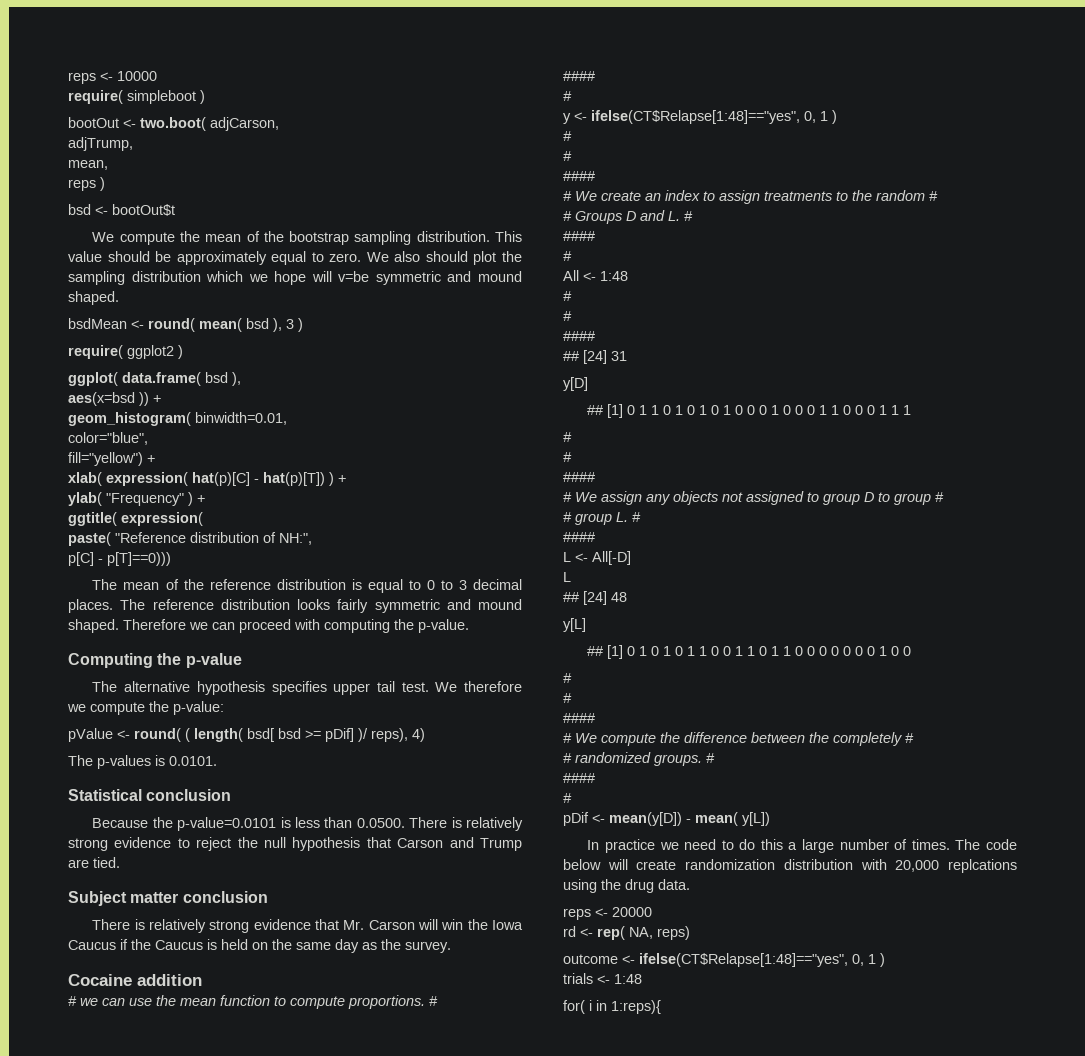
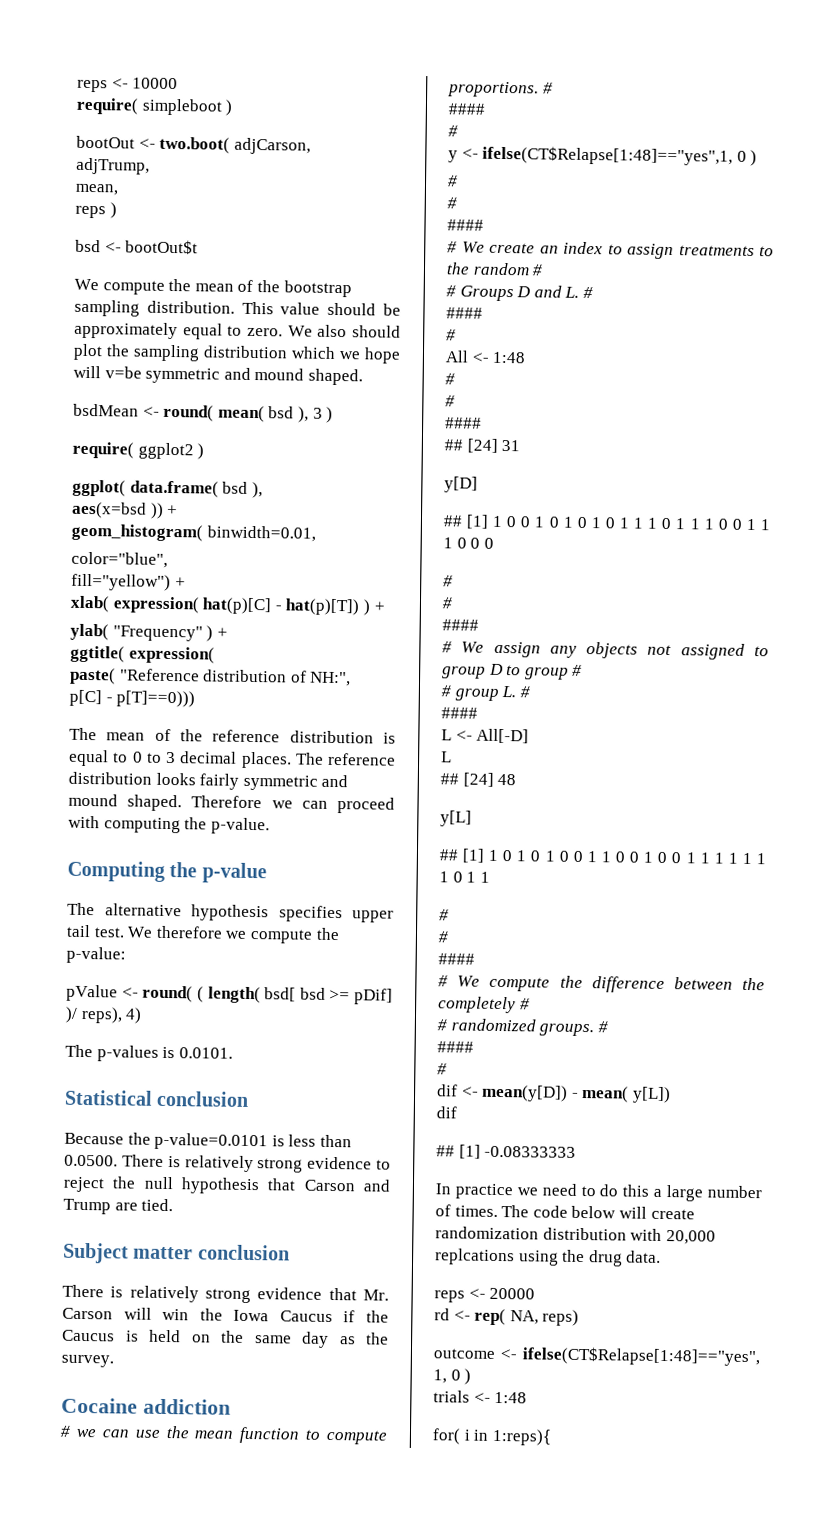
[137,974,202,986] addition -> [142,1398,231,1415] addiction
[591,110,828,124] ifelse(CT$Relapse[1:48]=="yes", 0, 1 -> [482,145,747,166] ifelse(CT$Relapse[1:48]=="yes",1, 0
[627,405,648,415] 0 1 -> [492,515,532,528] 1 0 0
[735,405,912,415] 0 0 0 1 0 0 0 1 1 0 0 0 1 1 1 -> [633,517,771,531] [443,537,494,549] 1 1 0 1 1 1 0 0 1 1 1 0 0 0
[627,646,912,656] 0 1 0 1 0 1 1 0 0 1 1 0 1 1 0 0 0 0 0 0 0 1 0 0 -> [488,849,766,865] [439,871,490,883] 1 0 1 0 1 0 0 1 1 0 0 1 0 0 1 1 1 1 1 1 1 0 1 1
[563,812,589,826] pDif -> [437,1084,458,1097] dif
(770, 819) none -> [436,1106,457,1119] [436,1144,577,1159] // dif // ## [1] -0.08333333
[852,954,876,966] 0, 1 -> [433,1369,461,1384] 1, 0

